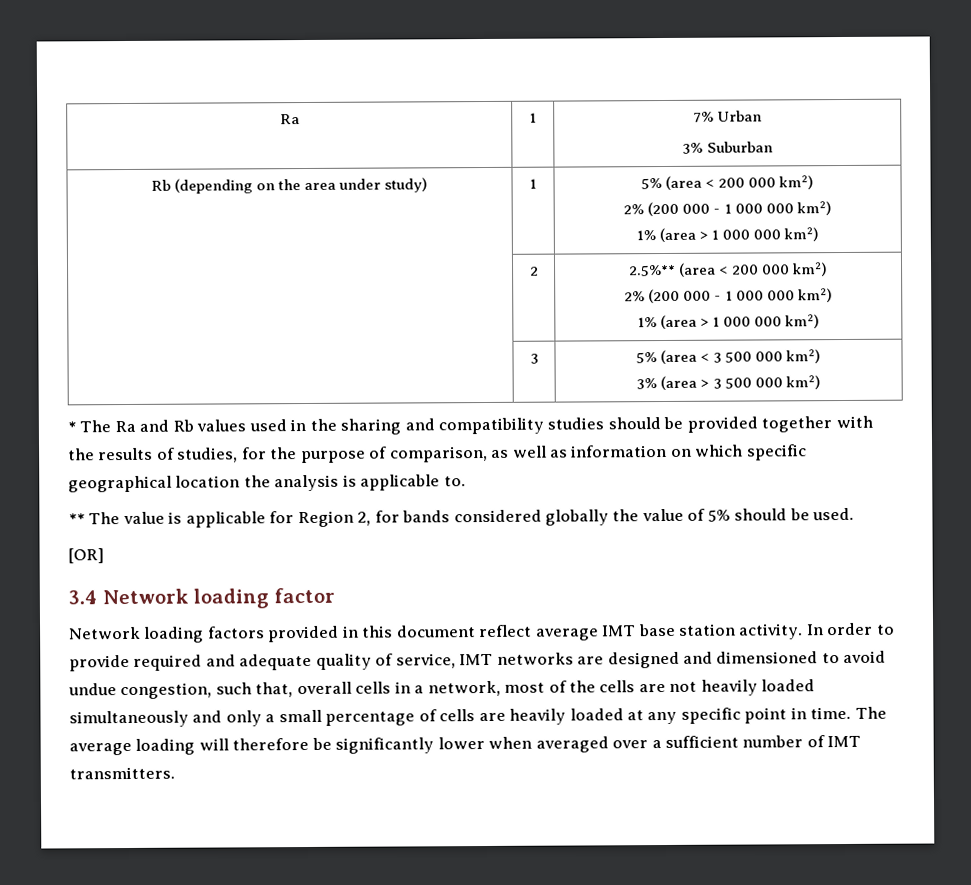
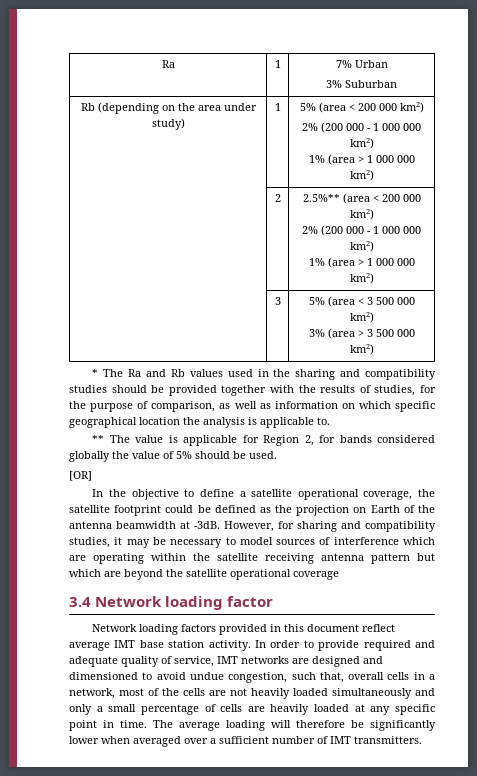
(104, 556) none -> [92,489,435,500] [69,505,436,516] [69,521,436,532] [69,537,436,548] [69,553,435,564] [69,569,339,580] // In the objective to define a satellite operational coverage, the satellite footprint could be defined as the projection on Earth of the antenna beamwidth at -3dB. However, for sharing and compatibility studies, it may be necessary to model sources of interference which are operating within the satellite receiving antenna pattern but which are beyond the satellite operational coverage

